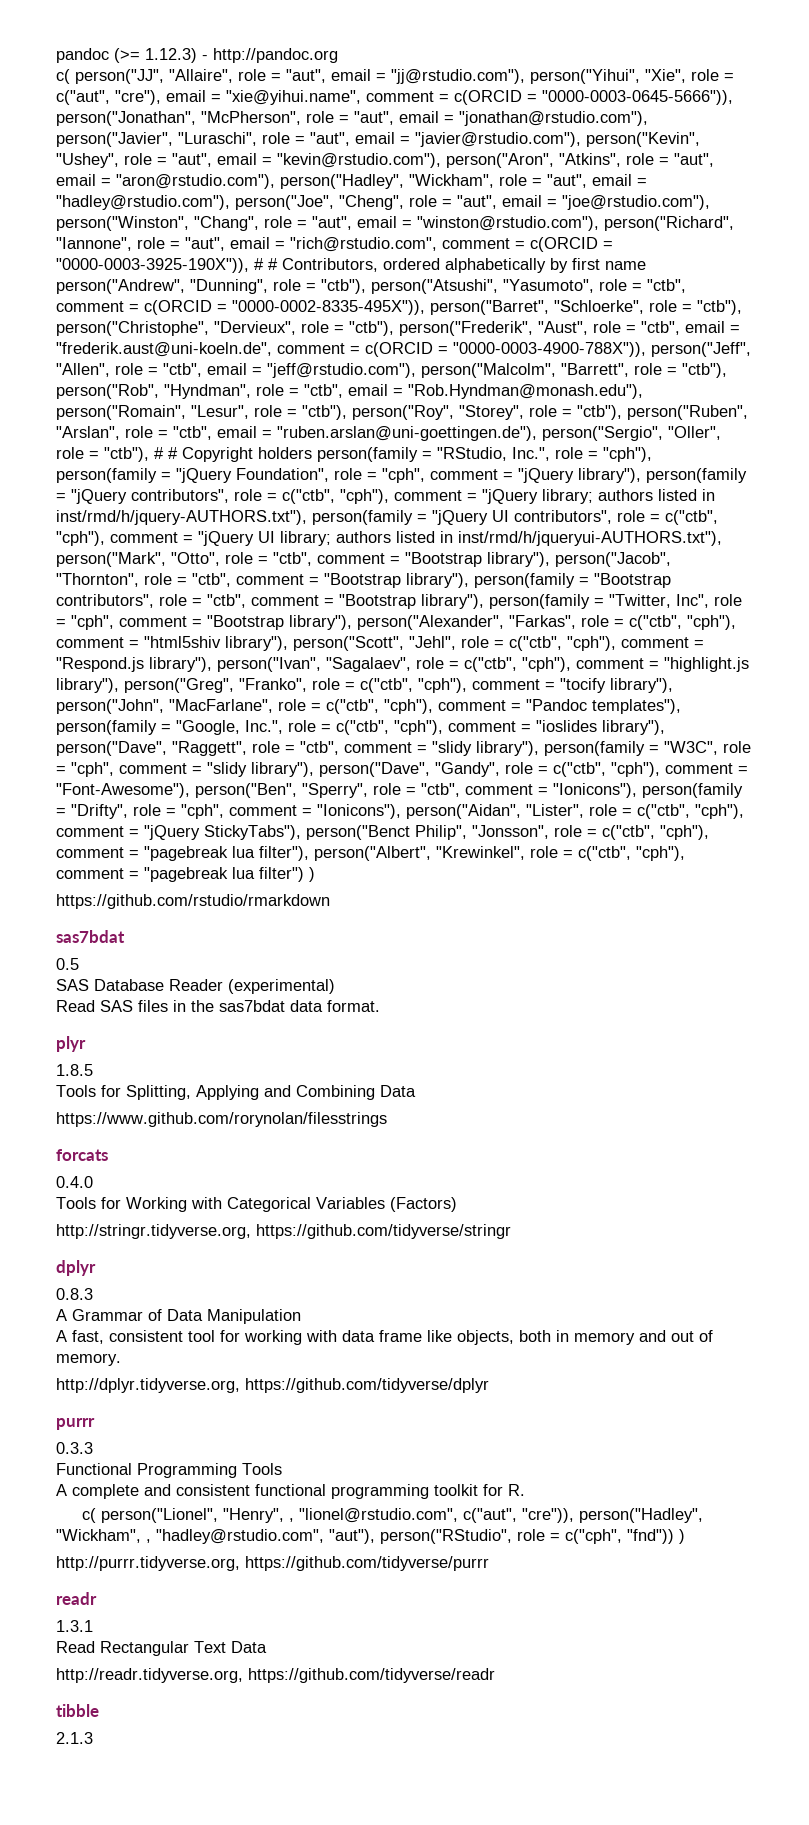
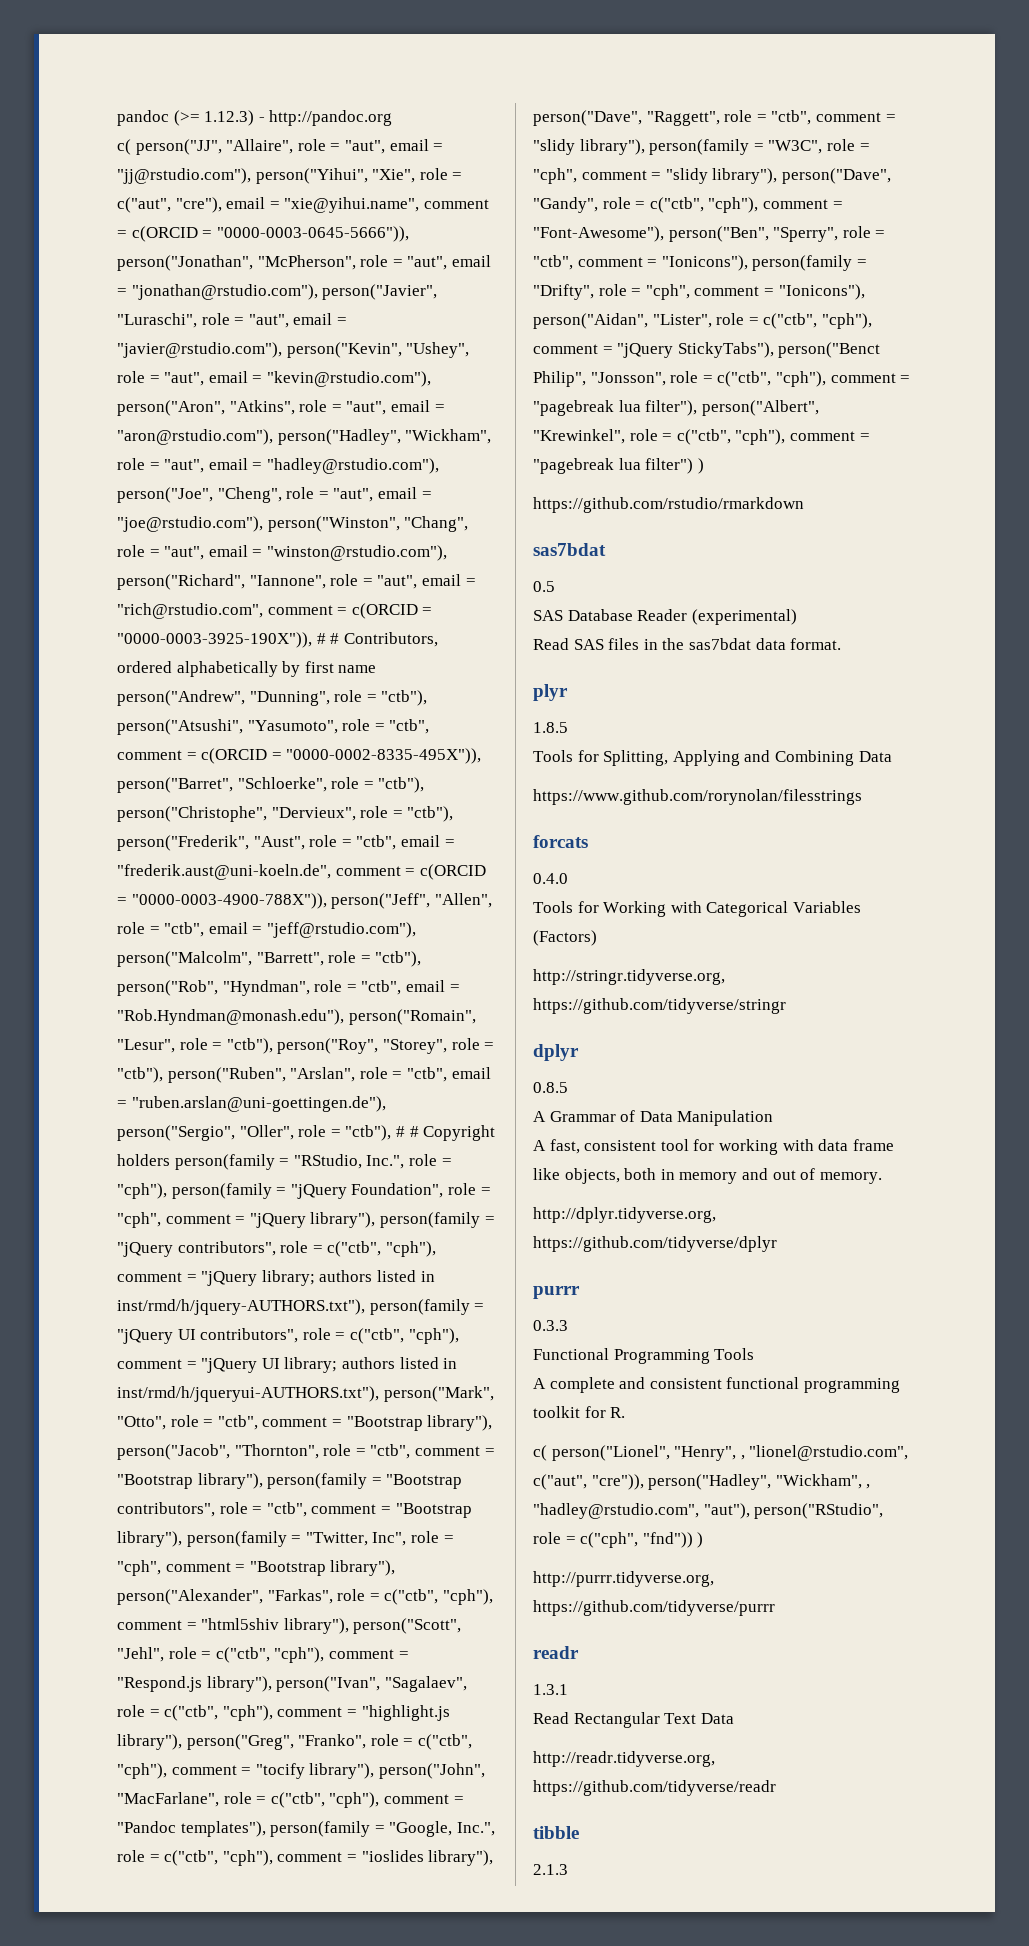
[56,1288,93,1300] 0.8.3 -> [533,1082,568,1093] 0.8.5

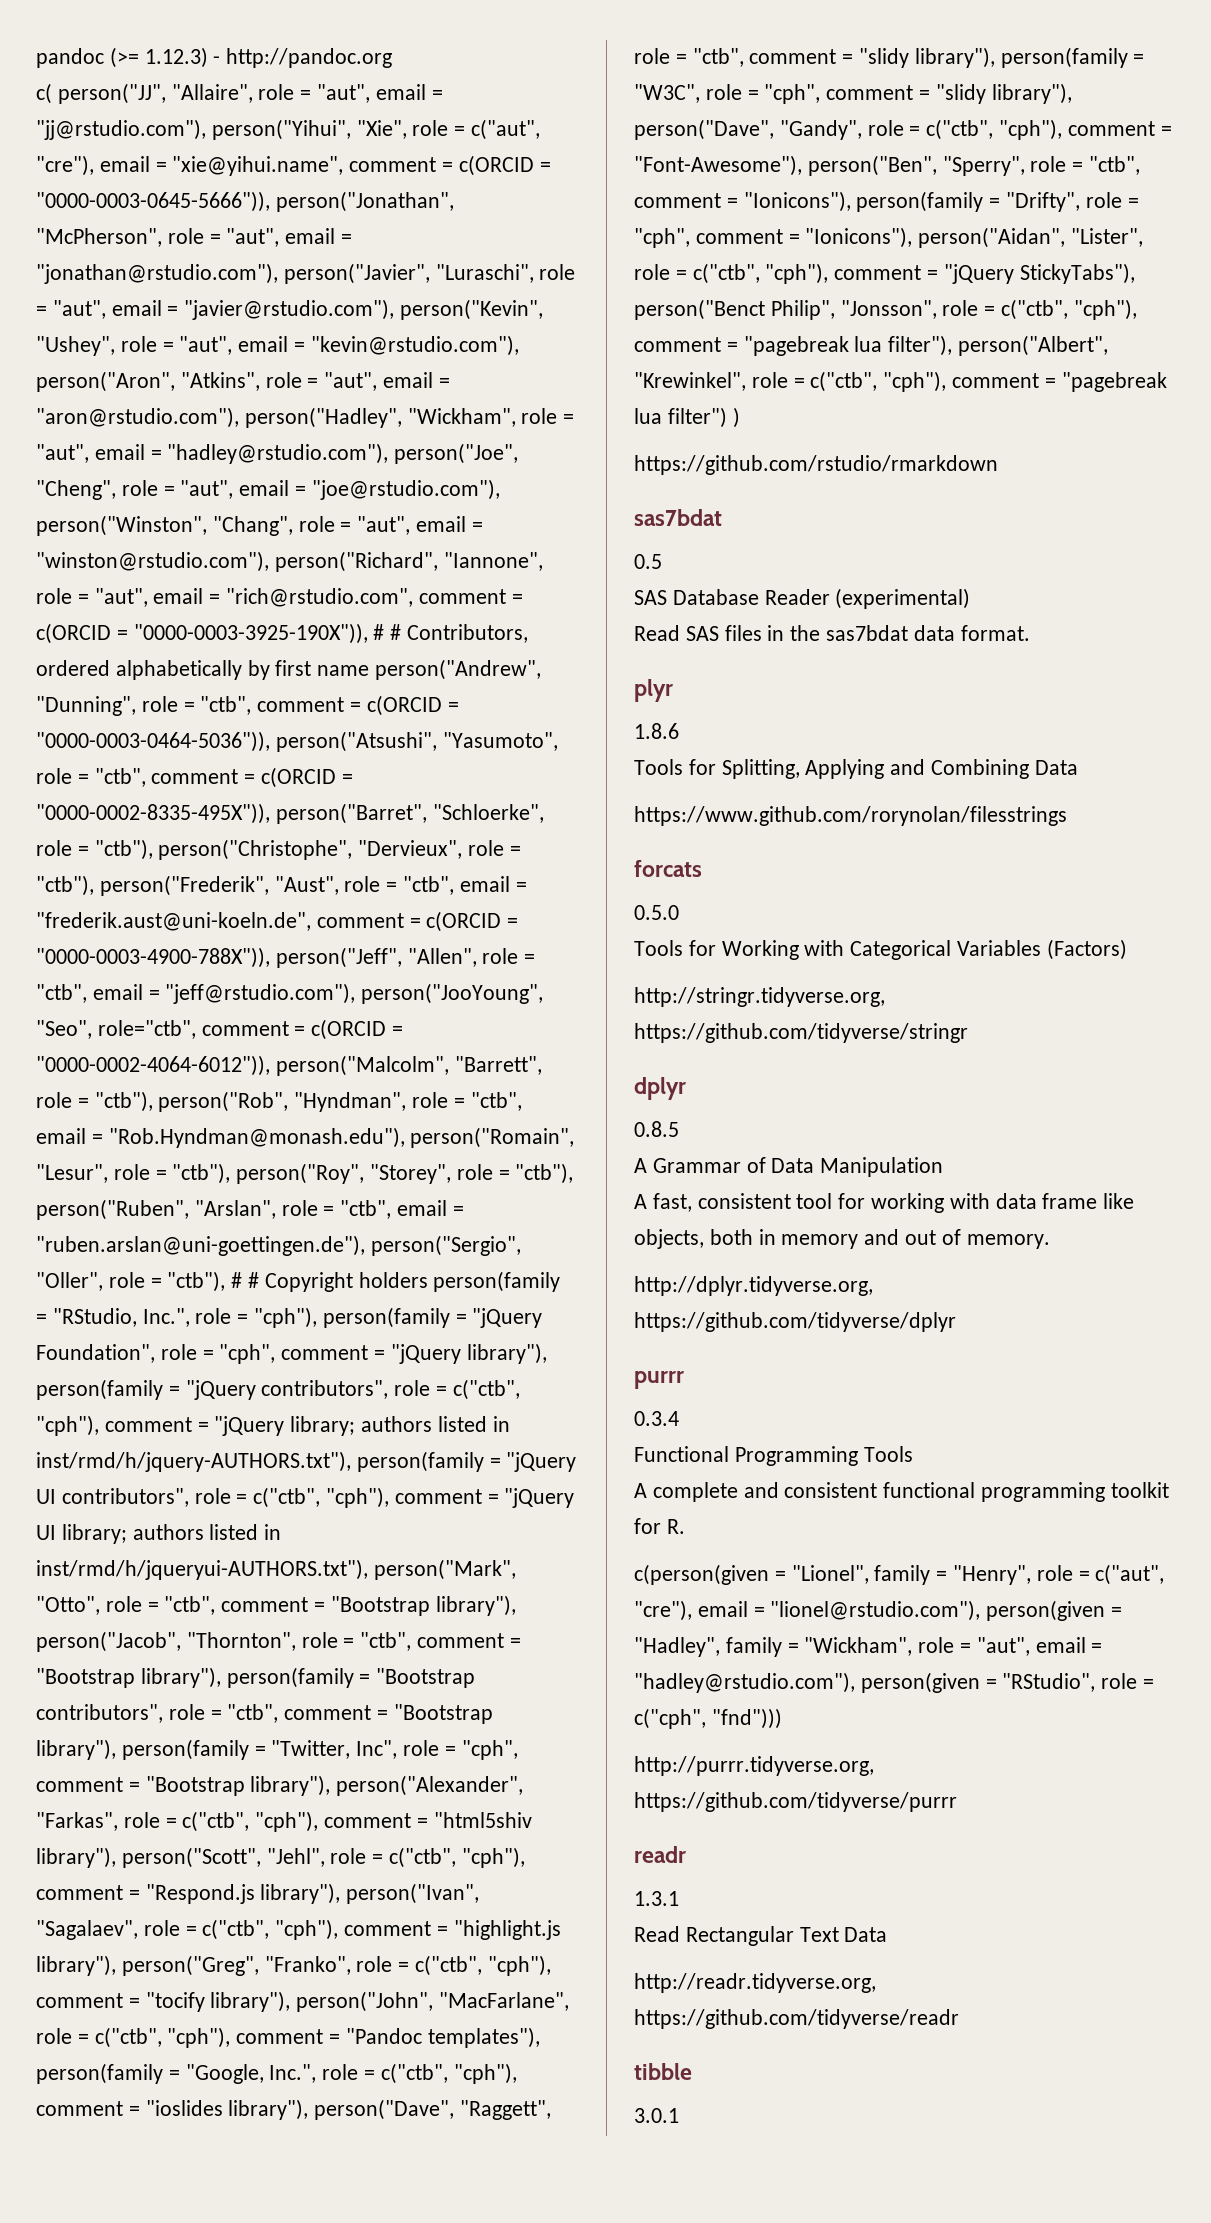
[381,690,428,706] "ctb"), -> [200,695,459,716] [36,731,270,752] "ctb", comment = c(ORCID = "0000-0003-0464-5036")),
(416, 930) none -> [361,983,544,1004] [36,1019,404,1040] [36,1055,270,1076] person("JooYoung", "Seo", role="ctb", comment = c(ORCID = "0000-0002-4064-6012")),
[533,722,568,733] 1.8.5 -> [634,723,679,739] 1.8.6
[533,873,568,884] 0.4.0 -> [634,905,679,920] 0.5.0
[533,1320,568,1331] 0.3.3 -> [634,1411,679,1426] 0.3.4
[533,1445,909,1461] [533,1474,871,1490] [533,1503,884,1519] c( person("Lionel", "Henry", , "lionel@rstudio.com", c("aut", "cre")), person("Hadley", "Wickham", , "hadley@rstudio.com", "aut"), person("RStudio", -> [634,1564,1165,1585] [634,1600,1123,1621] [634,1637,1103,1657] [634,1672,1096,1693] c(person(given = "Lionel", family = "Henry", role = c("aut", "cre"), email = "lionel@rstudio.com"), person(given = "Hadley", family = "Wickham", role = "aut", email = "hadley@rstudio.com"), person(given = "RStudio",
[642,1532,704,1548] "fnd")) ) -> [711,1708,782,1729] "fnd")))
[533,1864,568,1875] 2.1.3 -> [634,2108,679,2123] 3.0.1

